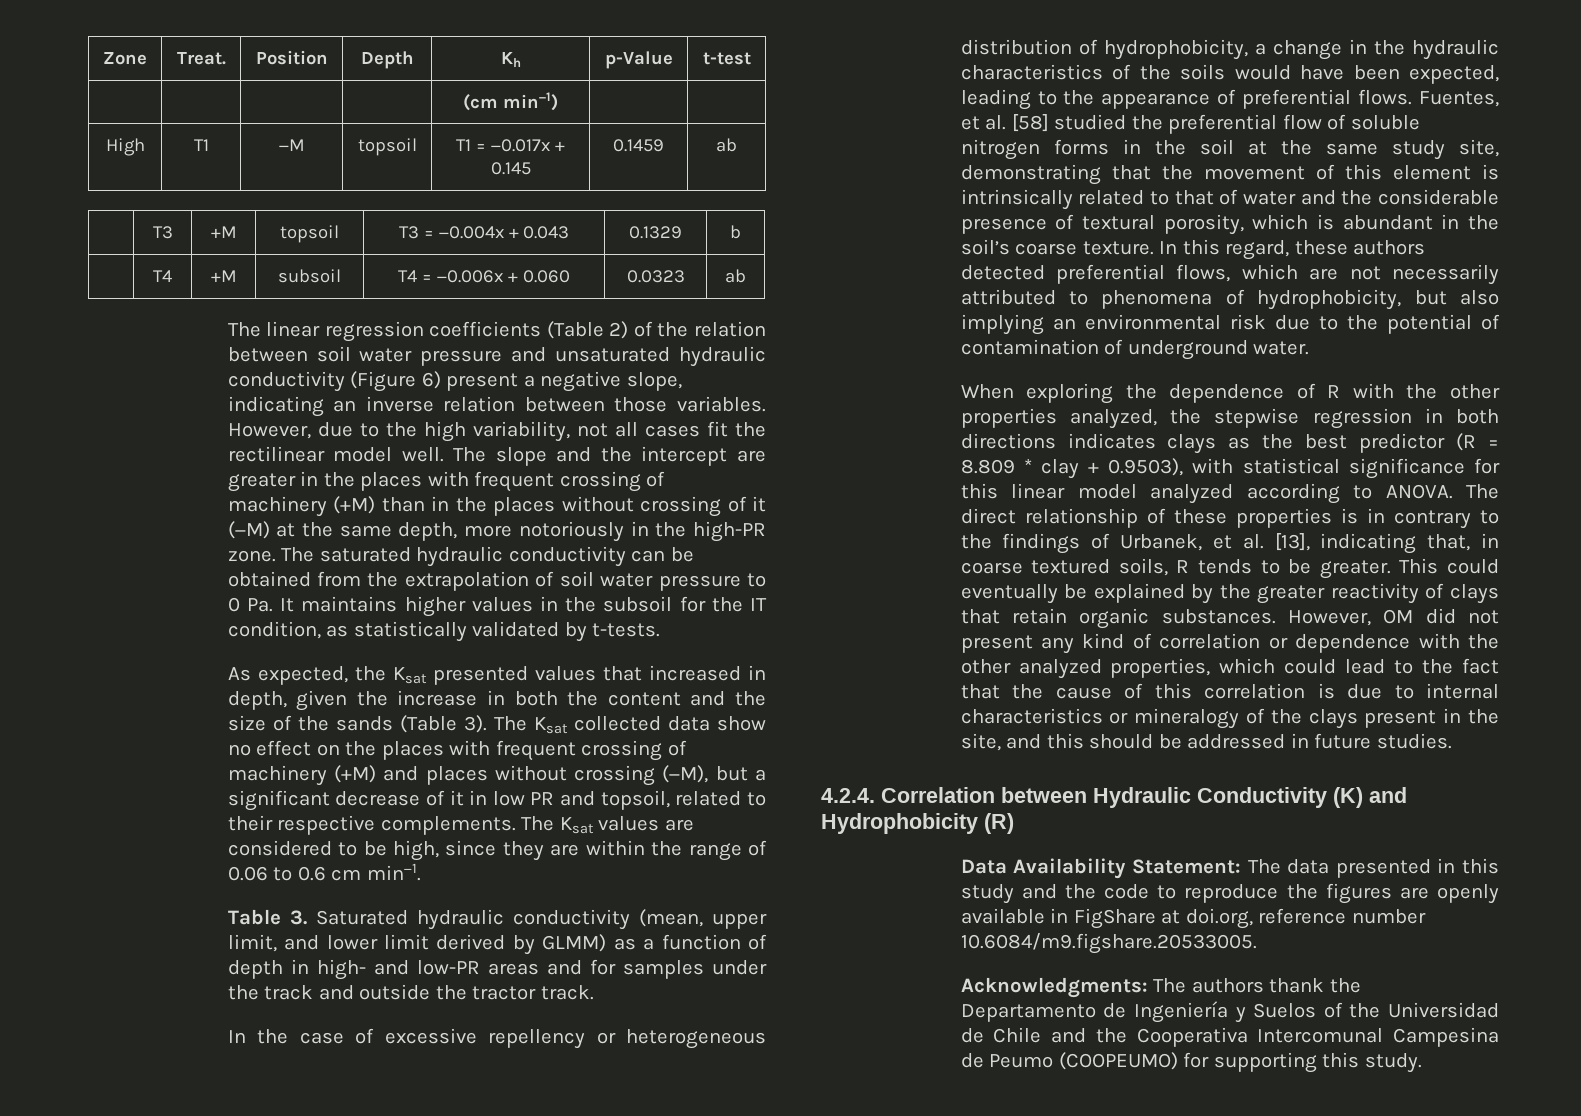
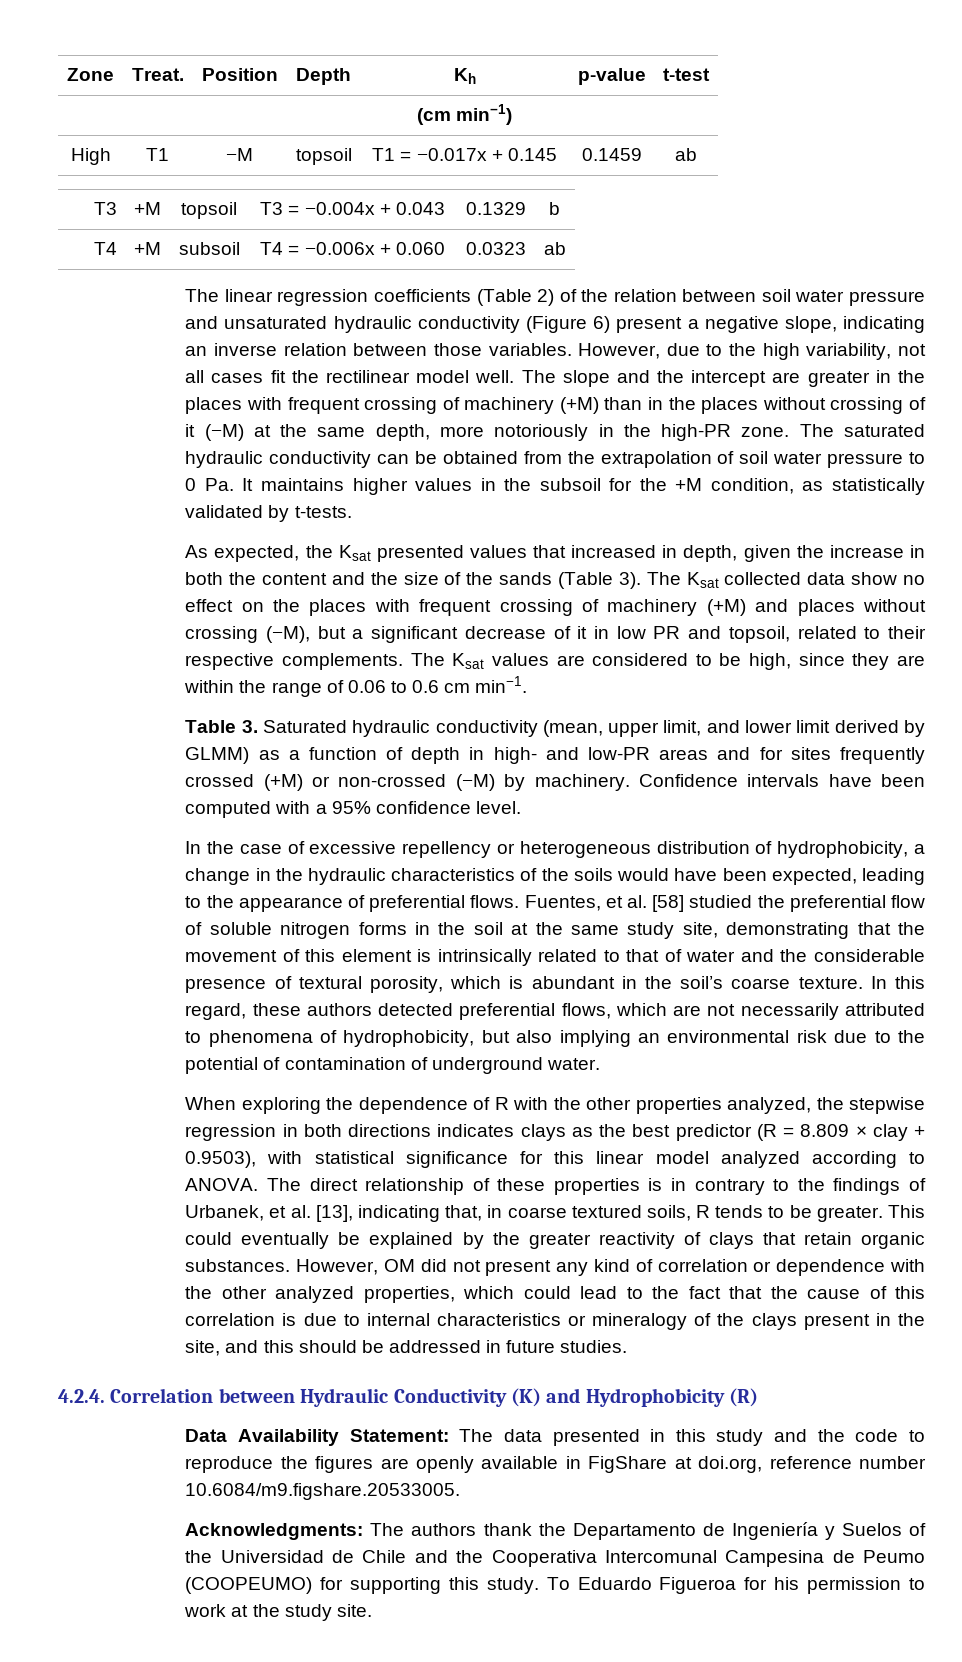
[604,51,673,69] p-Value -> [577,68,646,85] p-value
[750,598,767,611] IT -> [675,478,703,491] +M
[622,960,767,979] [227,984,594,1000] samples under the track and outside the tractor track. -> [790,747,925,764] [185,774,925,791] [185,801,521,818] sites frequently crossed (+M) or non-crossed (−M) by machinery. Confidence intervals have been computed with a 95% confidence level.
[1023,458,1032,473] * -> [855,1126,867,1137] ×
(1422, 1063) none -> [546,1577,925,1594] [184,1604,372,1621] To Eduardo Figueroa for his permission to work at the study site.

